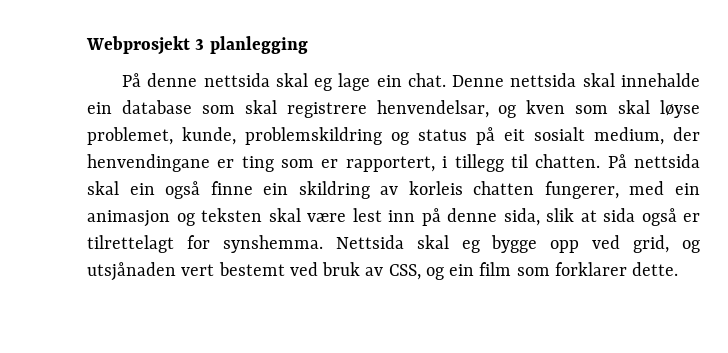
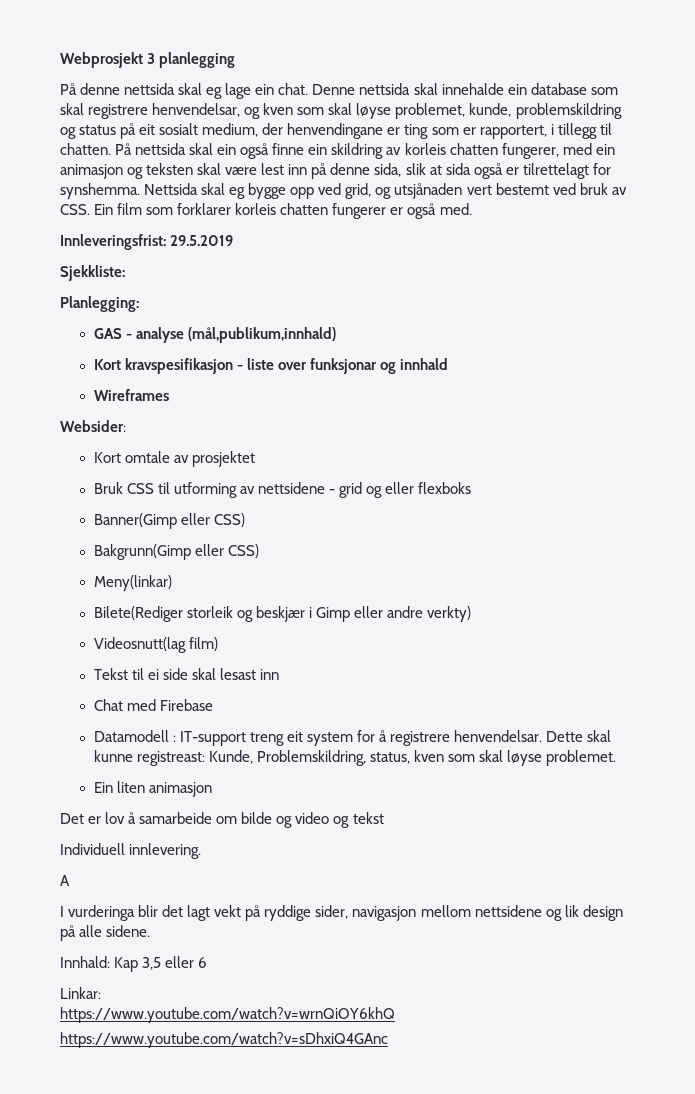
[388,262,679,280] CSS, og ein film som forklarer dette. -> [60,203,472,219] [60,234,234,250] [60,265,125,281] [60,296,139,312] [93,327,336,343] [93,358,449,374] [93,389,169,401] [60,420,126,432] [93,451,255,467] [93,482,472,498] [93,513,245,529] [93,544,259,560] [93,575,172,591] [93,606,472,622] [93,637,218,653] [93,668,280,680] [93,699,213,711] [93,730,612,746] [93,750,617,766] [93,781,212,797] [60,812,384,828] [60,843,202,859] [60,875,70,886] [60,905,623,921] [60,925,151,941] [60,956,208,972] [60,987,101,999] [60,1007,395,1023] [60,1032,388,1048] CSS. Ein film som forklarer korleis chatten fungerer er også med. // Innleveringsfrist: 29.5.2019 // Sjekkliste: // Planlegging: // GAS - analyse (mål,publikum,innhald) // Kort kravspesifikasjon - liste over funksjonar og innhald // Wireframes // Websider: // Kort omtale av prosjektet // Bruk CSS til utforming av nettsidene - grid og eller flexboks // Banner(Gimp eller CSS) // Bakgrunn(Gimp eller CSS) // Meny(linkar) // Bilete(Rediger storleik og beskjær i Gimp eller andre verkty) // Videosnutt(lag film) // Tekst til ei side skal lesast inn // Chat med Firebase // Datamodell : IT-support treng eit system for å registrere henvendelsar. Dette skal kunne registreast: Kunde, Problemskildring, status, kven som skal løyse problemet. // Ein liten animasjon // Det er lov å samarbeide om bilde og video og tekst // Individuell innlevering. // A // I vurderinga blir det lagt vekt på ryddige sider, navigasjon mellom nettsidene og lik design på alle sidene. // Innhald: Kap 3,5 eller 6 // Linkar: // https://www.youtube.com/watch?v=wrnQiOY6khQ // https://www.youtube.com/watch?v=sDhxiQ4GAnc

